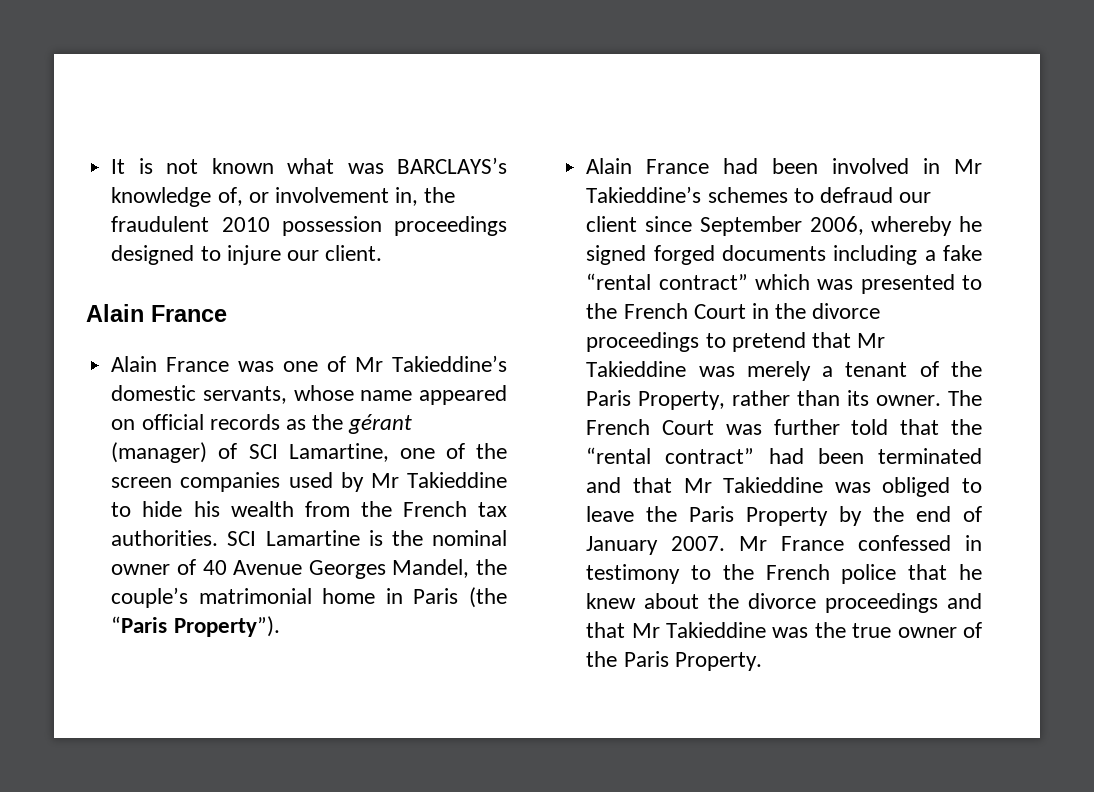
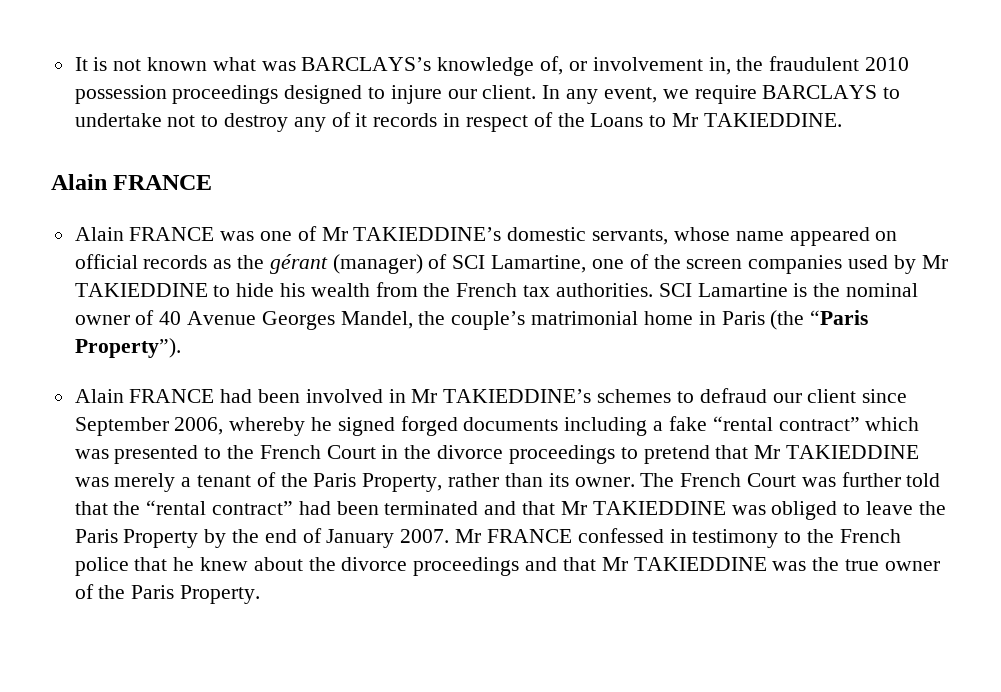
[86,304,227,322] [111,356,230,372] // Alain France // Alain France -> [542,85,901,104] [74,112,842,132] [51,174,213,190] [74,227,215,241] In any event, we require BARCLAYS to undertake not to destroy any of it records in respect of the Loans to Mr TAKIEDDINE. // Alain FRANCE // Alain FRANCE
[391,355,507,372] Takieddine’s -> [353,227,502,241] TAKIEDDINE’s
[406,472,507,488] Takieddine -> [74,283,208,297] TAKIEDDINE
[646,159,710,174] France -> [129,389,215,403] FRANCE
[586,186,702,203] Takieddine’s -> [443,389,592,403] TAKIEDDINE’s
[586,361,687,377] Takieddine -> [785,445,919,459] TAKIEDDINE
[723,477,824,493] Takieddine -> [592,501,726,515] TAKIEDDINE
[781,536,845,551] France -> [486,529,572,543] FRANCE
[666,622,767,638] Takieddine -> [633,557,767,571] TAKIEDDINE

